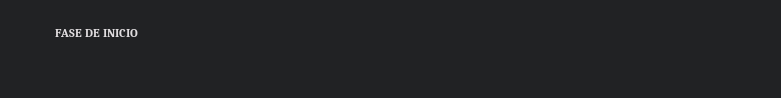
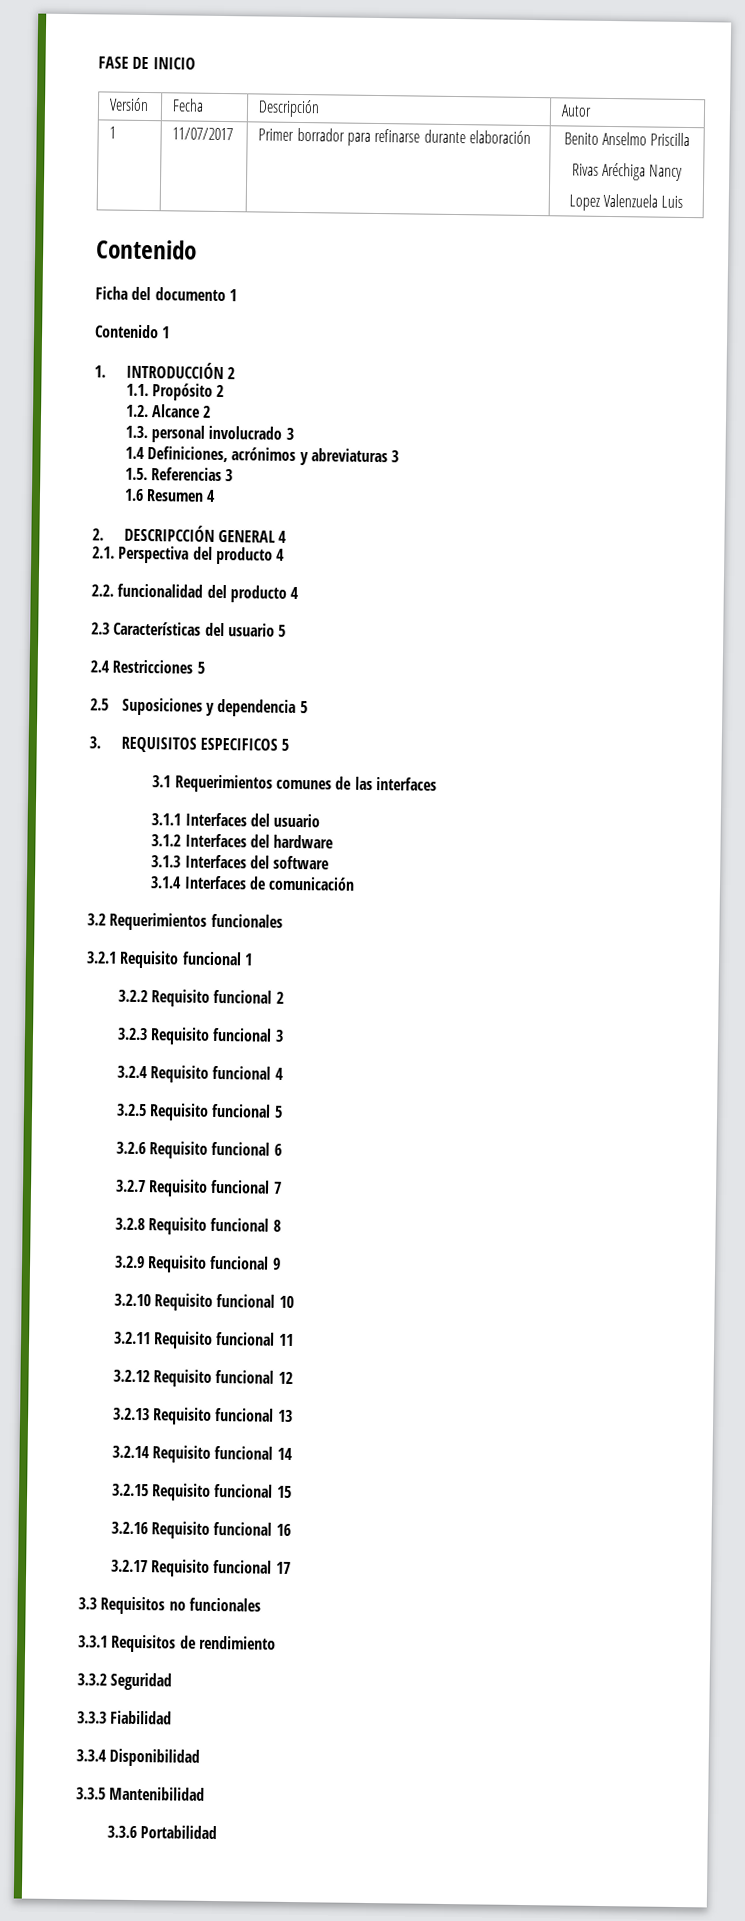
(139, 33) none -> [109,97,150,112] [172,98,205,112] [258,99,321,118] [561,104,593,117] [109,126,117,139] [172,127,234,141] [258,127,532,146] [563,131,691,147] [571,162,684,181] [568,193,684,211] [96,239,197,260] [95,286,237,302] [95,324,171,339] [94,361,236,380] [125,383,225,401] [125,404,212,418] [124,425,294,443] [124,446,400,466] [124,467,234,482] [123,488,217,502] [92,524,288,543] [92,545,286,565] [91,583,300,603] [91,621,287,637] [90,659,205,674] [90,697,308,717] [89,736,290,753] [152,774,437,793] [151,812,321,828] [151,833,334,849] [151,854,330,870] [150,875,356,891] [87,912,283,931] [86,950,253,969] [117,989,284,1007] [116,1027,284,1045] [116,1065,284,1083] [115,1103,283,1121] [115,1141,282,1159] [114,1179,282,1197] [114,1217,281,1235] [114,1255,281,1273] [113,1293,294,1311] [113,1331,294,1349] [112,1369,293,1387] [112,1407,293,1425] [111,1445,293,1463] [111,1483,292,1501] [110,1521,291,1539] [110,1559,291,1577] [78,1596,261,1615] [78,1634,276,1653] [77,1672,173,1691] [77,1710,173,1725] [76,1748,201,1767] [76,1786,206,1801] [106,1825,218,1840] // Versión | Fecha | Descripción | Autor // 1 | 11/07/2017 | Primer borrador para refinarse durante elaboración | Benito Anselmo Priscilla // Rivas Aréchiga Nancy // Lopez Valenzuela Luis // Contenido // Ficha del documento 1 // Contenido 1 // 1. INTRODUCCIÓN 2 // 1.1. Propósito 2 // 1.2. Alcance 2 // 1.3. personal involucrado 3 // 1.4 Definiciones, acrónimos y abreviaturas 3 // 1.5. Referencias 3 // 1.6 Resumen 4 // 2. DESCRIPCCIÓN GENERAL 4 // 2.1. Perspectiva del producto 4 // 2.2. funcionalidad del producto 4 // 2.3 Características del usuario 5 // 2.4 Restricciones 5 // 2.5 Suposiciones y dependencia 5 // 3. REQUISITOS ESPECIFICOS 5 // 3.1 Requerimientos comunes de las interfaces // 3.1.1 Interfaces del usuario // 3.1.2 Interfaces del hardware // 3.1.3 Interfaces del software // 3.1.4 Interfaces de comunicación // 3.2 Requerimientos funcionales // 3.2.1 Requisito funcional 1 // 3.2.2 Requisito funcional 2 // 3.2.3 Requisito funcional 3 // 3.2.4 Requisito funcional 4 // 3.2.5 Requisito funcional 5 // 3.2.6 Requisito funcional 6 // 3.2.7 Requisito funcional 7 // 3.2.8 Requisito funcional 8 // 3.2.9 Requisito funcional 9 // 3.2.10 Requisito funcional 10 // 3.2.11 Requisito funcional 11 // 3.2.12 Requisito funcional 12 // 3.2.13 Requisito funcional 13 // 3.2.14 Requisito funcional 14 // 3.2.15 Requisito funcional 15 // 3.2.16 Requisito funcional 16 // 3.2.17 Requisito funcional 17 // 3.3 Requisitos no funcionales // 3.3.1 Requisitos de rendimiento // 3.3.2 Seguridad // 3.3.3 Fiabilidad // 3.3.4 Disponibilidad // 3.3.5 Mantenibilidad // 3.3.6 Portabilidad

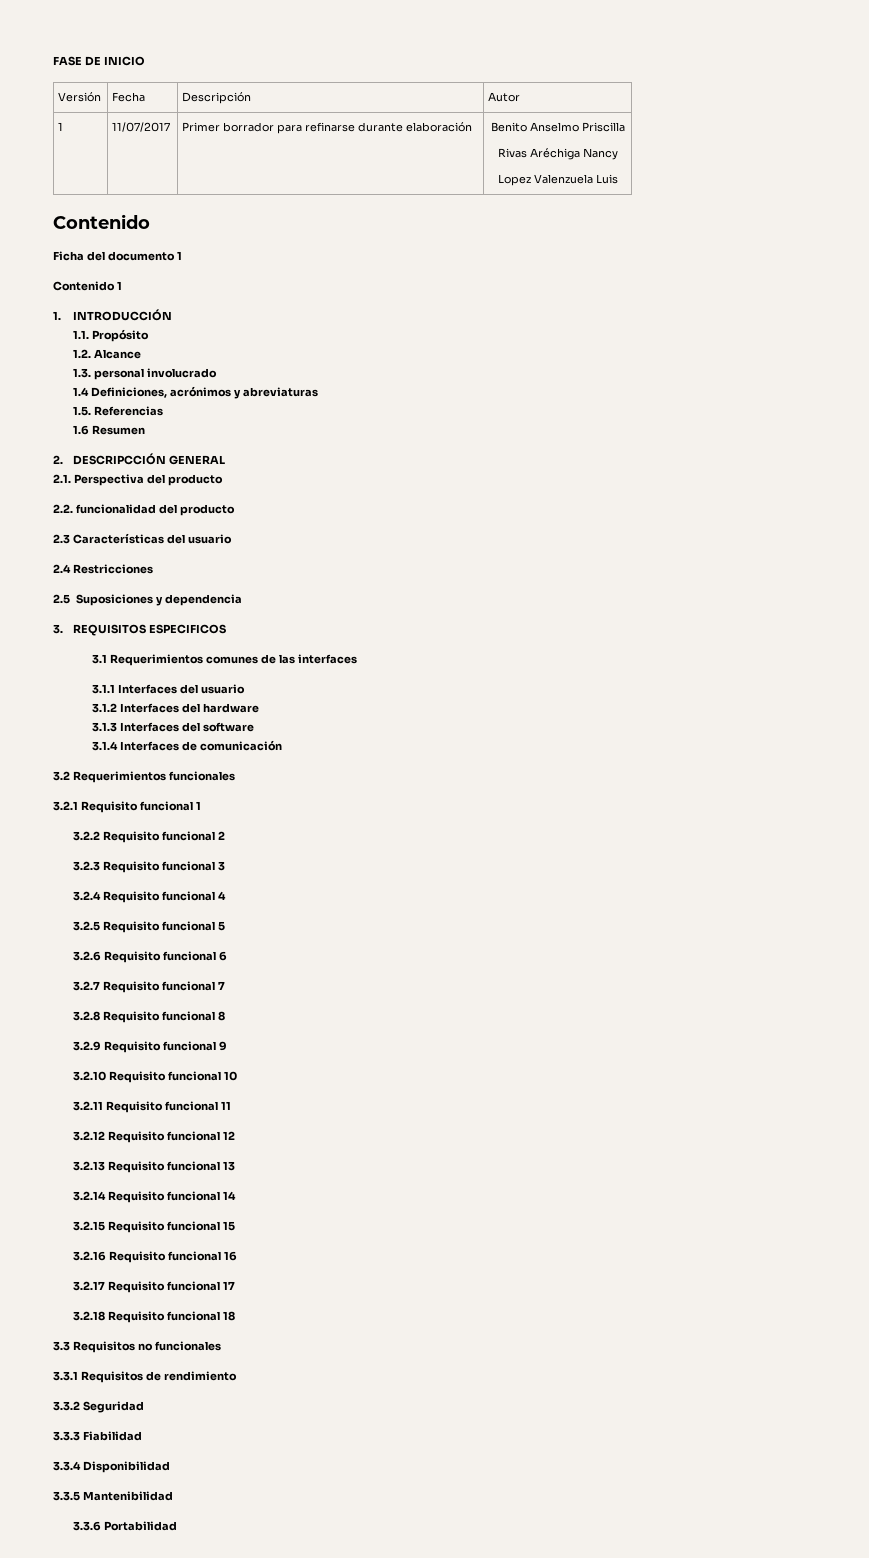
[227,367,236,380] 2 -> (172, 315) none
[216,384,225,398] 2 -> (149, 335) none
[202,405,212,418] 2 -> (141, 354) none
[285,427,294,440] 3 -> (217, 373) none
[391,450,400,463] 3 -> (318, 392) none
[225,469,234,482] 3 -> (163, 411) none
[206,489,217,502] 4 -> (145, 430) none
[278,530,288,543] 4 -> (225, 460) none
[276,548,286,561] 4 -> (223, 480) none
[290,586,300,600] 4 -> (235, 510) none
[278,624,287,637] 5 -> (232, 539) none
[196,661,205,674] 5 -> (153, 569) none
[299,701,308,714] 5 -> (242, 600) none
[281,738,290,751] 5 -> (226, 629) none
(291, 1567) none -> [72,1311,235,1323] // 3.2.18 Requisito funcional 18

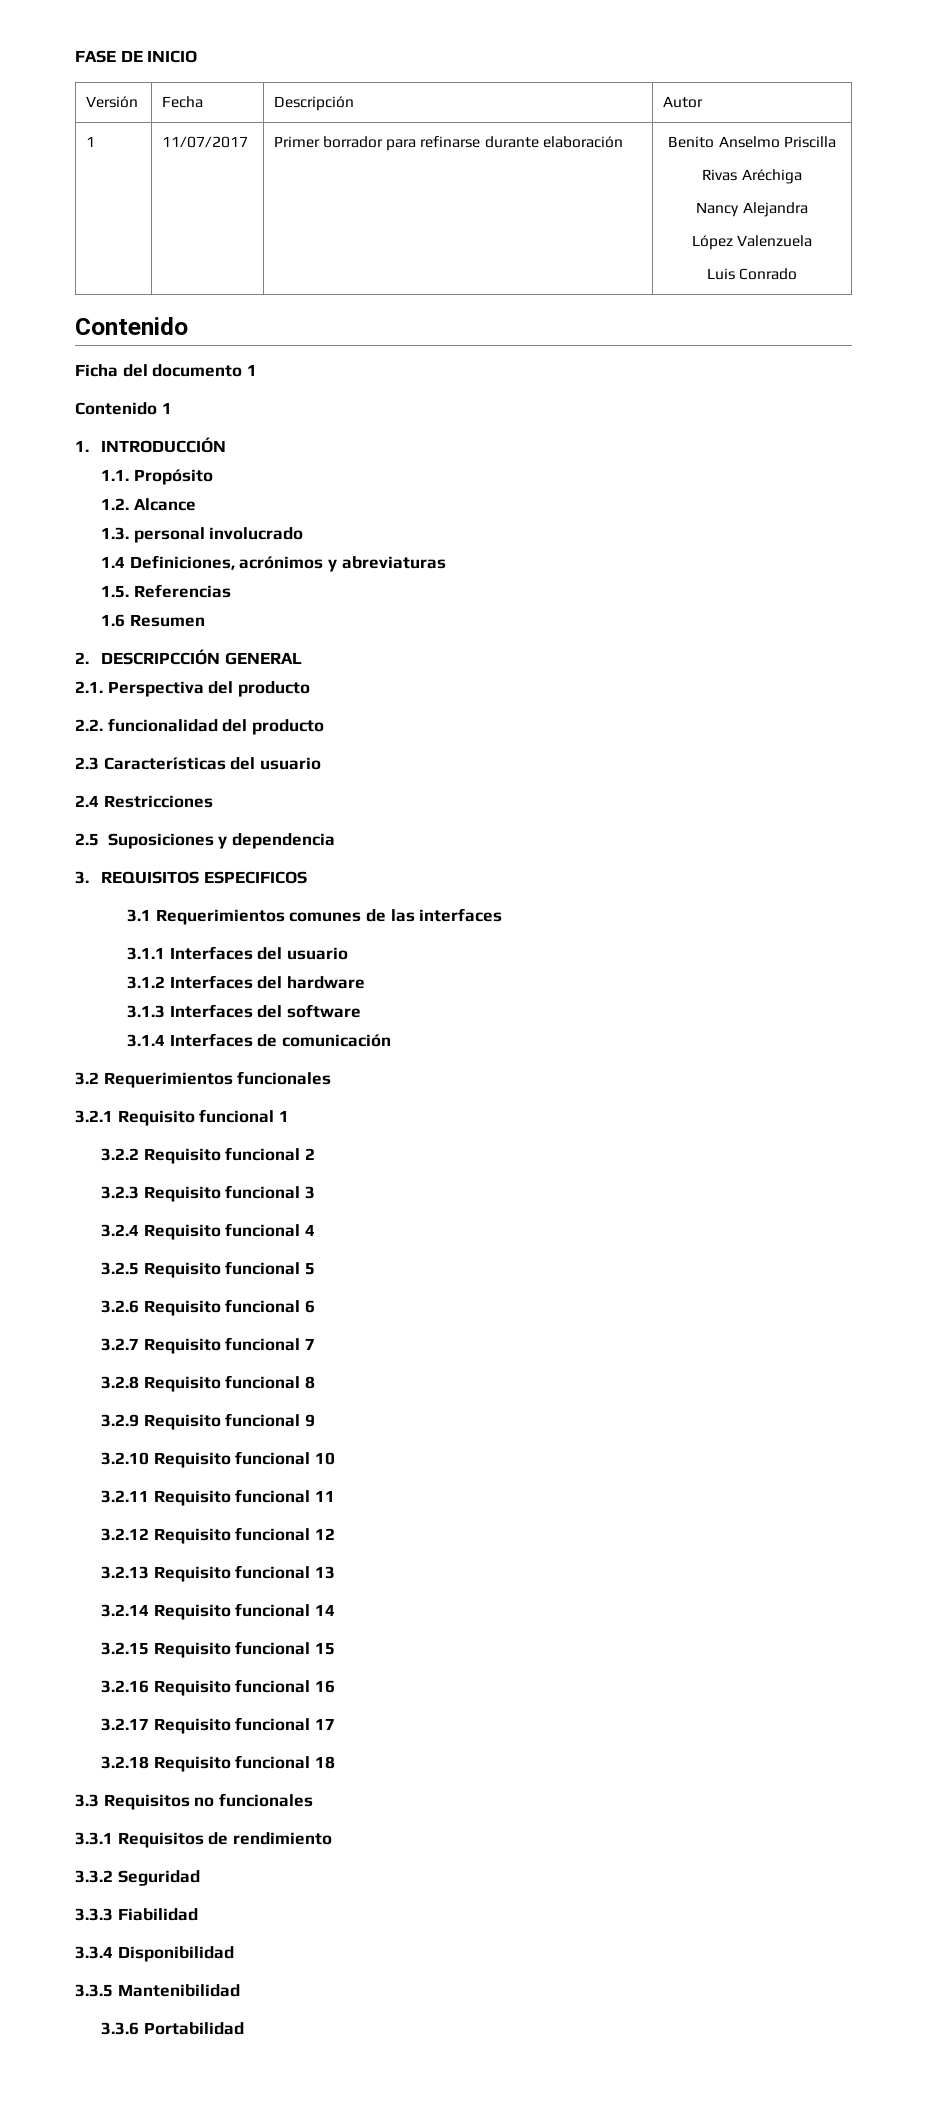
(580, 154) none -> (802, 176) //
[497,174,531,186] // Lopez -> [742,202,808,217] [691,235,733,250] Alejandra // López
(593, 179) none -> (813, 241) //
(618, 179) none -> [739,268,798,280] Conrado

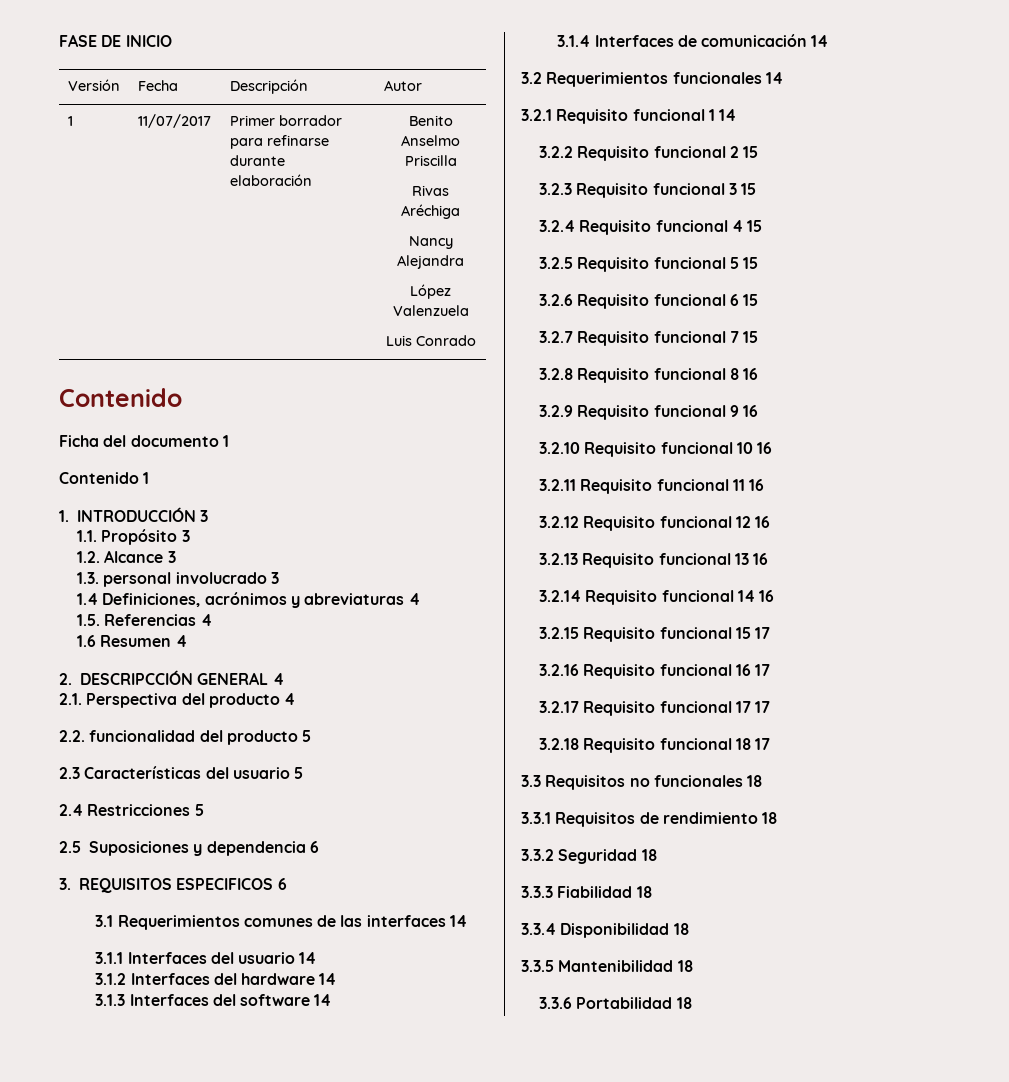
(227, 445) none -> [200,510,209,522] 3
(213, 477) none -> [181,530,190,542] 3
(196, 504) none -> [167,551,176,563] 3
(304, 533) none -> [271,572,280,584] 3
(446, 562) none -> [408,593,420,605] 4
(231, 591) none -> [200,614,212,626] 4
(205, 620) none -> [175,635,187,647] 4
(302, 658) none -> [272,673,284,685] 4
(310, 689) none -> [284,693,296,705] 4
(324, 727) none -> [302,730,312,742] 5
(321, 763) none -> [294,767,304,779] 5
(213, 801) none -> [194,804,204,816] 5
(335, 841) none -> [309,841,319,853] 6
(307, 877) none -> [277,878,287,890] 6
(503, 915) none -> [450,915,468,927] 14
(349, 953) none -> [299,952,317,964] 14
(366, 982) none -> [319,973,337,985] 14
(362, 1011) none -> [314,994,332,1006] 14
(392, 1040) none -> [811,35,829,47] 14
(332, 1078) none -> [765,72,783,84] 14
(289, 1116) none -> [719,109,737,121] 14
(315, 1154) none -> [743,146,759,158] 15
(315, 1192) none -> [741,183,757,195] 15
(315, 1230) none -> [747,220,763,232] 15
(315, 1268) none -> [743,257,759,269] 15
(315, 1306) none -> [743,294,759,306] 15
(315, 1344) none -> [743,331,759,343] 15
(315, 1382) none -> [743,368,759,380] 16
(315, 1420) none -> [743,405,759,417] 16
(335, 1458) none -> [757,442,773,454] 16
(335, 1496) none -> [749,479,765,491] 16
(335, 1534) none -> [755,516,771,528] 16
(335, 1572) none -> [753,553,769,565] 16
(335, 1610) none -> [759,590,775,602] 16
(335, 1648) none -> [755,627,771,639] 17
(335, 1686) none -> [755,664,771,676] 17
(335, 1724) none -> [755,701,771,713] 17
(335, 1762) none -> [755,738,771,750] 17
(313, 1800) none -> [747,775,763,787] 18
(332, 1838) none -> [762,812,778,824] 18
(200, 1878) none -> [641,849,657,861] 18
(198, 1914) none -> [636,886,652,898] 18
(234, 1954) none -> [673,923,689,935] 18
(240, 1990) none -> [677,960,693,972] 18
(244, 2028) none -> [676,997,692,1009] 18

